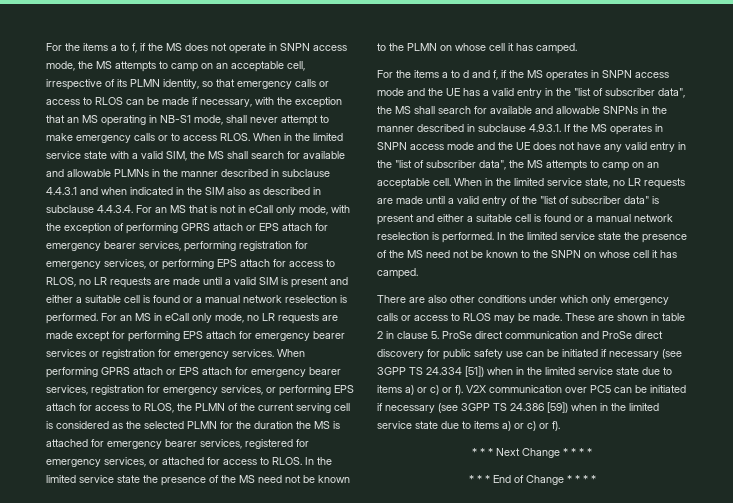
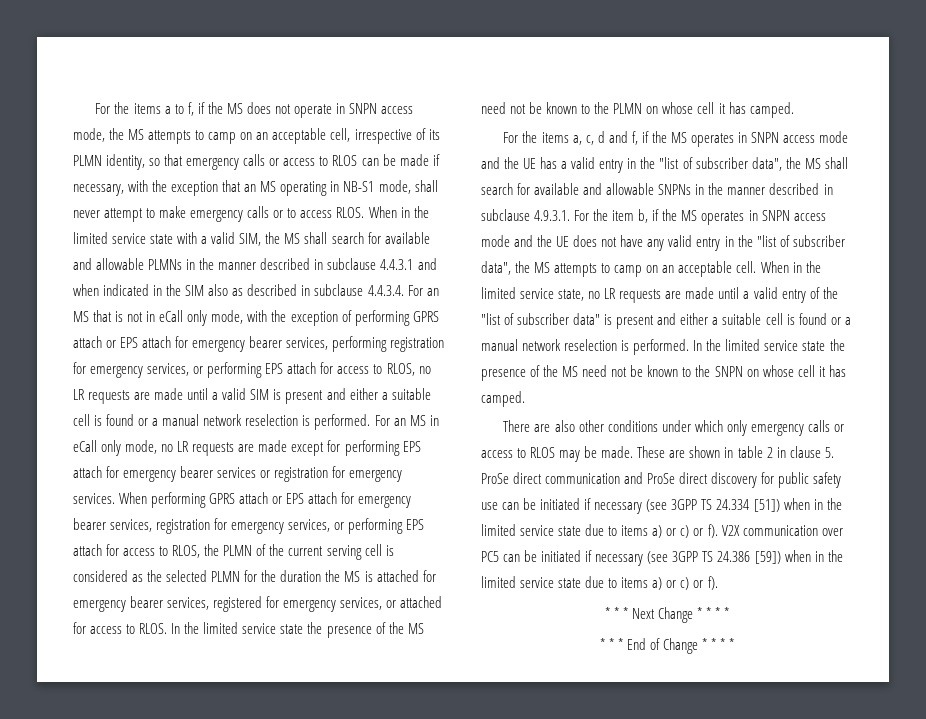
[442,70,460,78] a to -> [572,135,594,145] a, c,
[564,124,571,132] If -> [574,209,660,223] For the item b, if

